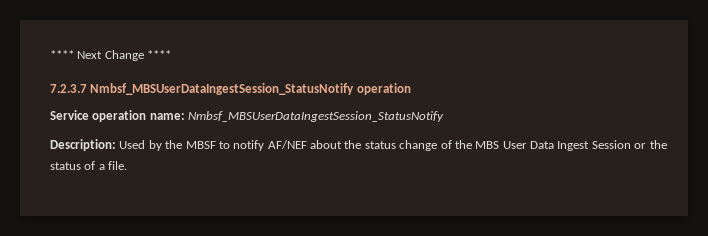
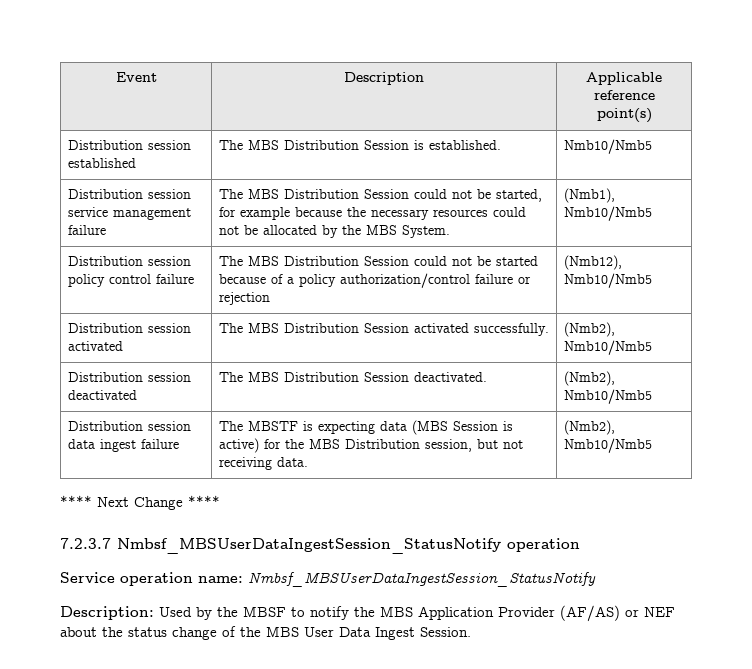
(50, 54) none -> [115,72,157,82] [343,72,424,85] [586,72,662,85] [593,90,655,100] [596,108,652,123] [67,140,191,150] [67,158,136,168] [218,140,501,150] [563,139,652,154] [67,189,191,199] [67,207,191,220] [67,225,106,235] [218,189,542,202] [218,207,526,220] [218,225,450,238] [563,188,615,203] [563,206,652,221] [67,256,191,266] [67,274,194,287] [218,256,538,266] [218,273,531,288] [218,292,270,305] [563,255,622,270] [563,273,652,288] [67,323,191,333] [67,341,123,351] [218,323,549,336] [563,322,615,337] [563,340,652,355] [67,372,191,382] [67,390,137,400] [218,372,487,382] [563,371,615,386] [563,389,652,404] [67,421,191,431] [67,439,179,452] [218,420,513,435] [218,438,523,453] [218,457,308,470] [563,420,615,435] [563,438,652,453] Event | Description | Applicable reference point(s) // Distribution session established | The MBS Distribution Session is established. | Nmb10/Nmb5 // Distribution session service management failure | The MBS Distribution Session could not be started, for example because the necessary resources could not be allocated by the MBS System. | (Nmb1), Nmb10/Nmb5 // Distribution session policy control failure | The MBS Distribution Session could not be started because of a policy authorization/control failure or rejection | (Nmb12), Nmb10/Nmb5 // Distribution session activated | The MBS Distribution Session activated successfully. | (Nmb2), Nmb10/Nmb5 // Distribution session deactivated | The MBS Distribution Session deactivated. | (Nmb2), Nmb10/Nmb5 // Distribution session data ingest failure | The MBSTF is expecting data (MBS Session is active) for the MBS Distribution session, but not receiving data. | (Nmb2), Nmb10/Nmb5 //
[267,140,307,149] AF/NEF -> [354,605,675,622] the MBS Application Provider (AF/AS) or NEF
[591,140,667,149] [50,161,128,170] Session or the status of a file. -> [420,627,471,637] Session.

